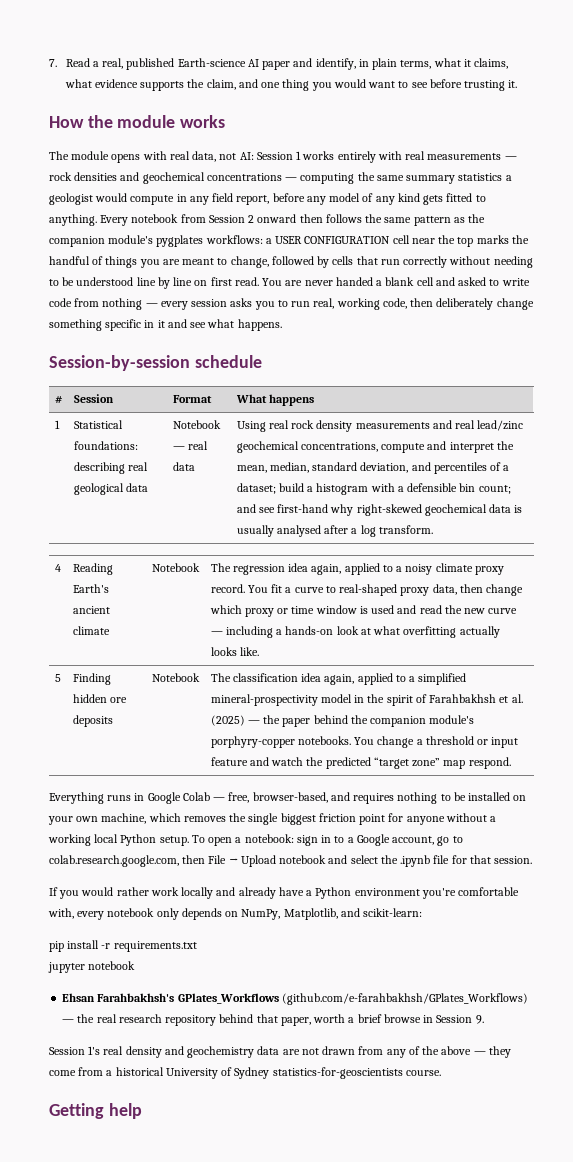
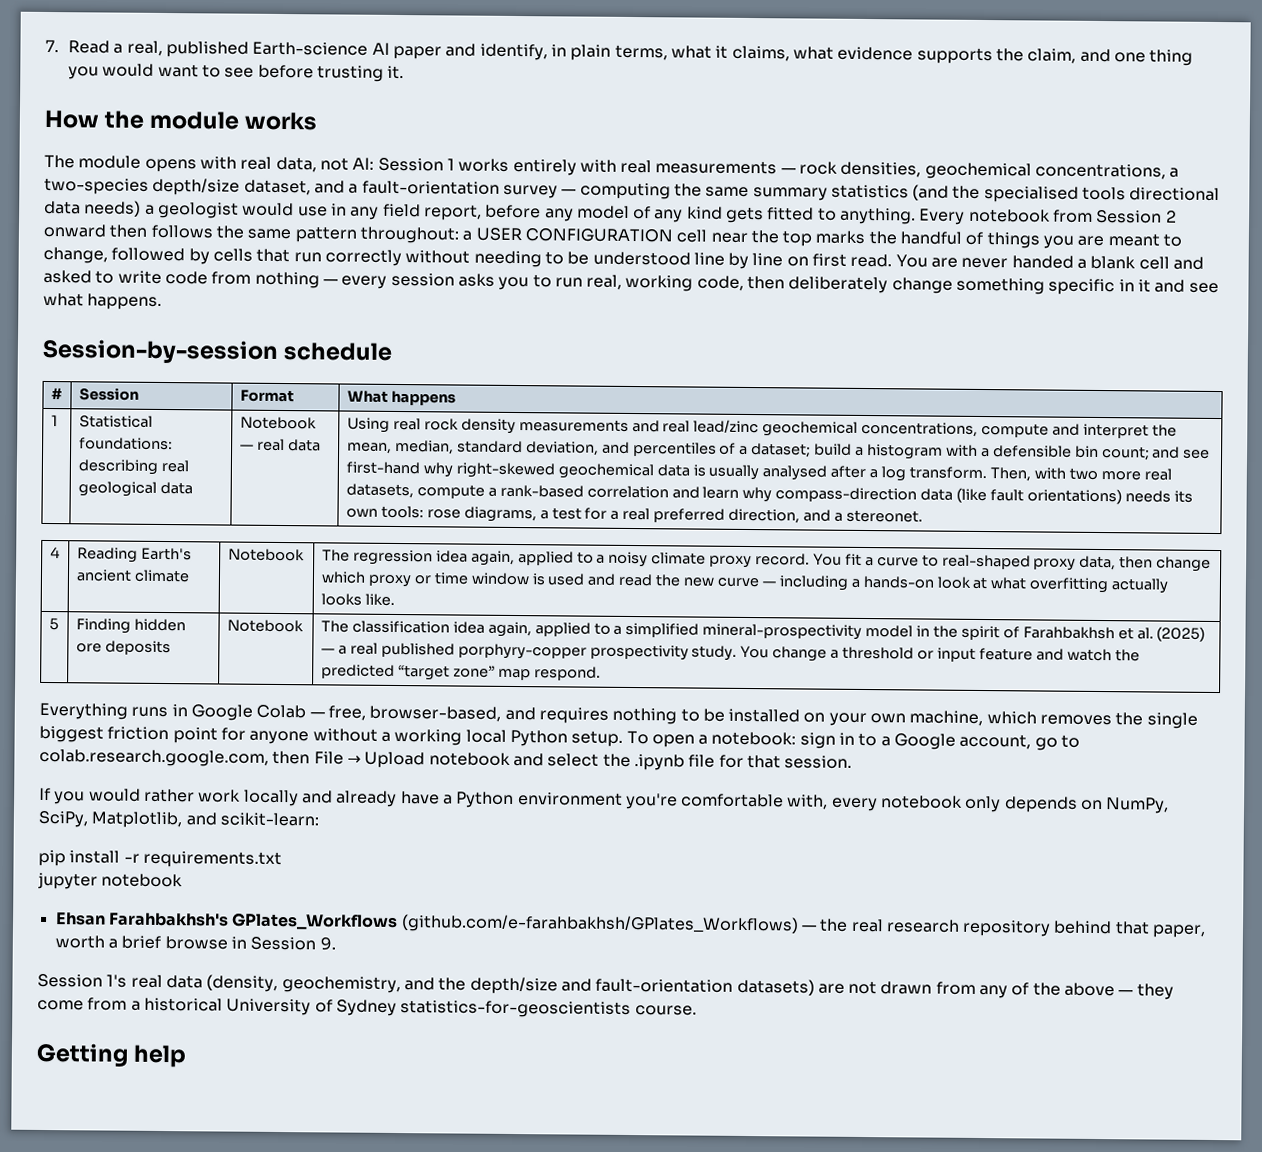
[74,172,282,184] densities and geochemical concentrations -> [840,161,1180,180] [44,177,558,199] densities, geochemical concentrations, a two-species depth/size dataset, and a fault-orientation survey
(503, 177) none -> [912,184,1221,203] [44,200,142,217] (and the specialised tools directional data needs)
[130,195,175,205] compute -> [297,206,328,217] use
[453,214,486,223] [49,235,263,247] as the companion module's pygplates workflows: -> [359,226,459,244] throughout:
(433, 529) none -> [989,467,1172,482] [345,483,1193,505] [345,505,923,524] Then, with two more real datasets, compute a rank-based correlation and learn why compass-direction data (like fault orientations) needs its own tools: rose diagrams, a test for a real preferred direction, and a stereonet.
[263,715,475,727] [210,736,351,748] the paper behind the companion module's porphyry-copper notebooks. -> [337,642,738,661] a real published porphyry-copper prospectivity study.
(281, 914) none -> [38,810,88,828] SciPy,
[125,1046,280,1058] density and geochemistry data -> [165,974,815,996] data (density, geochemistry, and the depth/size and fault-orientation datasets)

